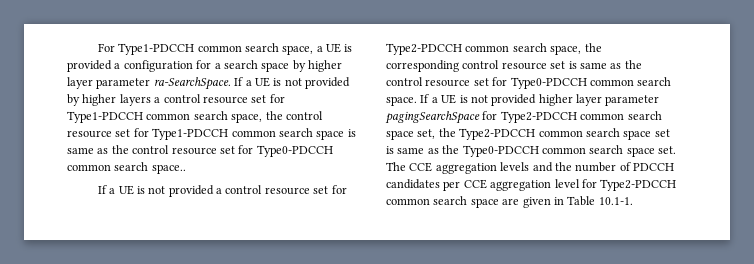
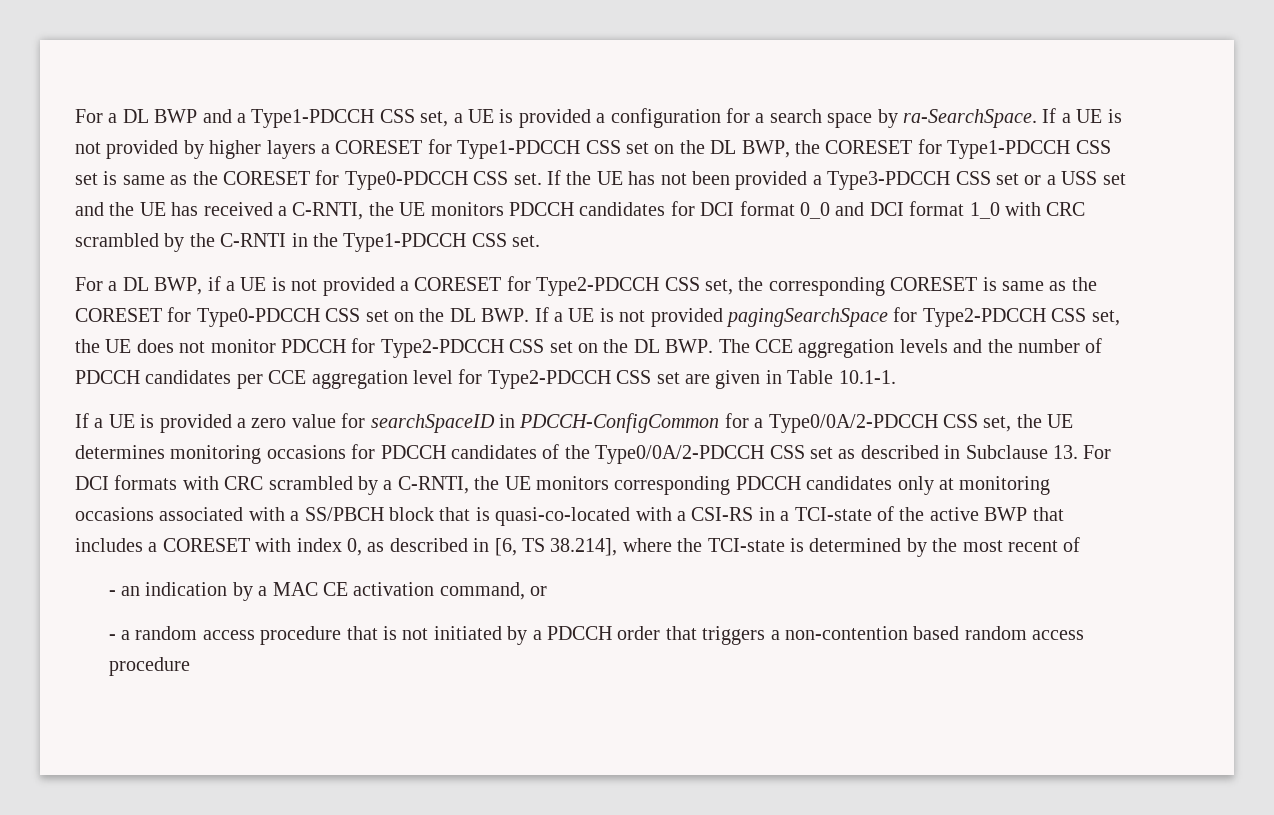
[97,43,314,55] For Type1-PDCCH common search space, -> [75,109,449,128] For a DL BWP and a Type1-PDCCH CSS set,
[308,60,342,72] [67,77,151,89] higher layer parameter -> (898, 118) none
[163,94,285,104] [67,111,323,123] [67,128,356,140] [67,145,333,157] [67,162,186,174] [97,185,347,197] [386,43,602,55] [386,60,642,72] [386,77,672,89] [386,94,660,106] [385,111,662,124] [386,128,670,140] [386,145,676,157] control resource set for Type1-PDCCH common search space, the control resource set for Type1-PDCCH common search space is same as the control resource set for Type0-PDCCH common search space.. // If a UE is not provided a control resource set for Type2-PDCCH common search space, the corresponding control resource set is same as the control resource set for Type0-PDCCH common search space. If a UE is not provided higher layer parameter pagingSearchSpace for Type2-PDCCH common search space set, the Type2-PDCCH common search space set is same as the Type0-PDCCH common search space set. -> [335,139,1111,159] [75,170,1126,190] [75,201,1086,220] [75,233,541,252] [75,276,1097,296] [75,307,1120,327] [75,338,714,358] CORESET for Type1-PDCCH CSS set on the DL BWP, the CORESET for Type1-PDCCH CSS set is same as the CORESET for Type0-PDCCH CSS set. If the UE has not been provided a Type3-PDCCH CSS set or a USS set and the UE has received a C-RNTI, the UE monitors PDCCH candidates for DCI format 0_0 and DCI format 1_0 with CRC scrambled by the C-RNTI in the Type1-PDCCH CSS set. // For a DL BWP, if a UE is not provided a CORESET for Type2-PDCCH CSS set, the corresponding CORESET is same as the CORESET for Type0-PDCCH CSS set on the DL BWP. If a UE is not provided pagingSearchSpace for Type2-PDCCH CSS set, the UE does not monitor PDCCH for Type2-PDCCH CSS set on the DL BWP.
[386,196,499,208] common search space -> [616,370,680,384] CSS set
(633, 201) none -> [75,413,1074,433] [75,444,1112,464] [75,475,1051,495] [75,506,1064,526] [75,537,1081,557] [108,582,548,601] [108,626,1085,645] [108,657,190,676] // If a UE is provided a zero value for searchSpaceID in PDCCH-ConfigCommon for a Type0/0A/2-PDCCH CSS set, the UE determines monitoring occasions for PDCCH candidates of the Type0/0A/2-PDCCH CSS set as described in Subclause 13. For DCI formats with CRC scrambled by a C-RNTI, the UE monitors corresponding PDCCH candidates only at monitoring occasions associated with a SS/PBCH block that is quasi-co-located with a CSI-RS in a TCI-state of the active BWP that includes a CORESET with index 0, as described in [6, TS 38.214], where the TCI-state is determined by the most recent of // - an indication by a MAC CE activation command, or // - a random access procedure that is not initiated by a PDCCH order that triggers a non-contention based random access procedure

